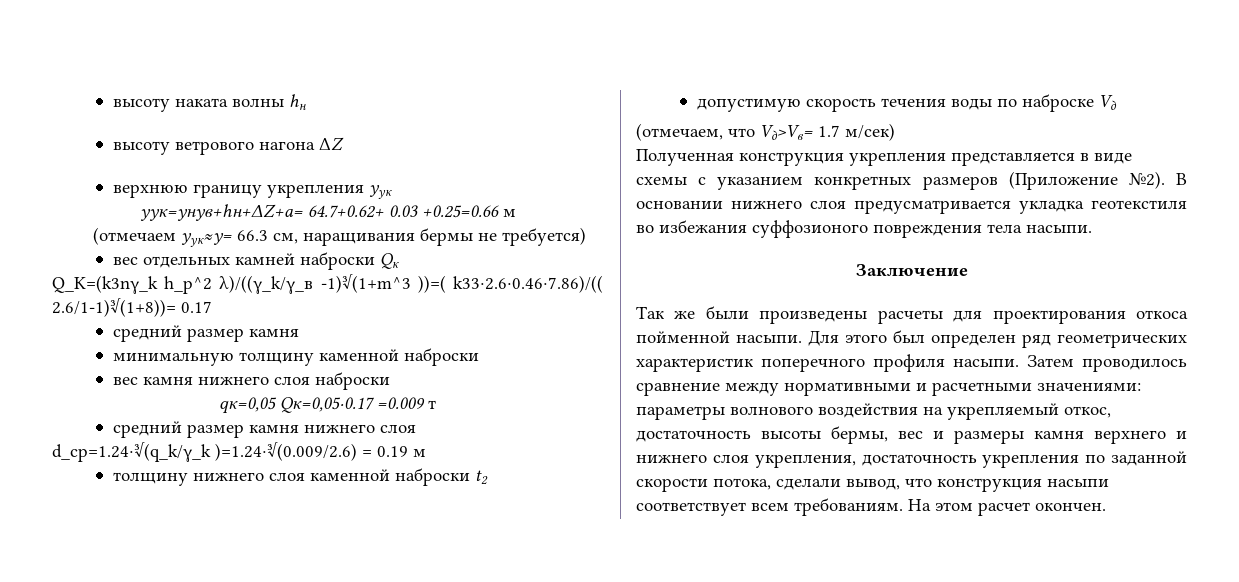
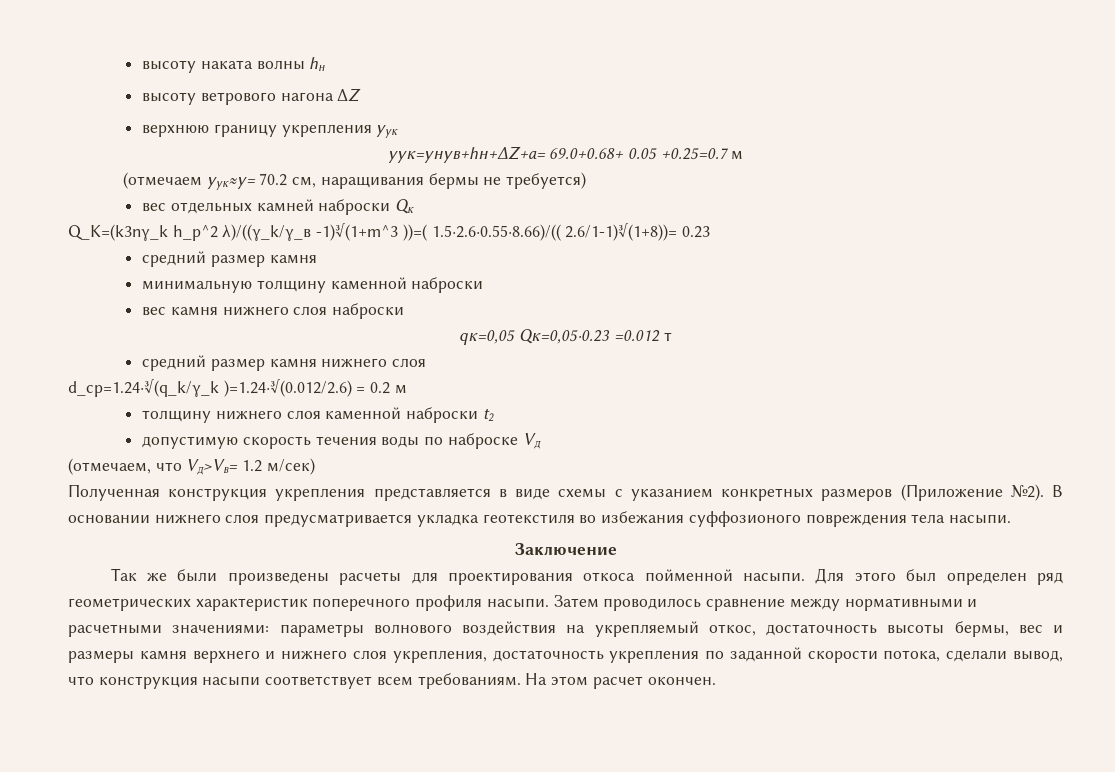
[307,205,499,218] 64.7+0.62+ 0.03 +0.25=0.66 -> [549,148,729,160] 69.0+0.68+ 0.05 +0.25=0.7
[236,230,268,241] 66.3 -> [259,173,288,186] 70.2
[452,275,603,293] [52,298,212,317] k33∙2.6∙0.46∙7.86)/(( 2.6/1-1)∛(1+8))= 0.17 -> [431,223,711,241] 1.5∙2.6∙0.55∙8.66)/(( 2.6/1-1)∛(1+8))= 0.23
[280,397,425,413] Qк=0,05∙0.17 =0.009 -> [519,329,660,344] Qк=0,05∙0.23 =0.012
[215,442,408,461] )=1.24∙∛(0.009/2.6) = 0.19 -> [223,379,391,397] )=1.24∙∛(0.012/2.6) = 0.2
[818,125,840,137] 1.7 -> [242,460,263,472] 1.2

